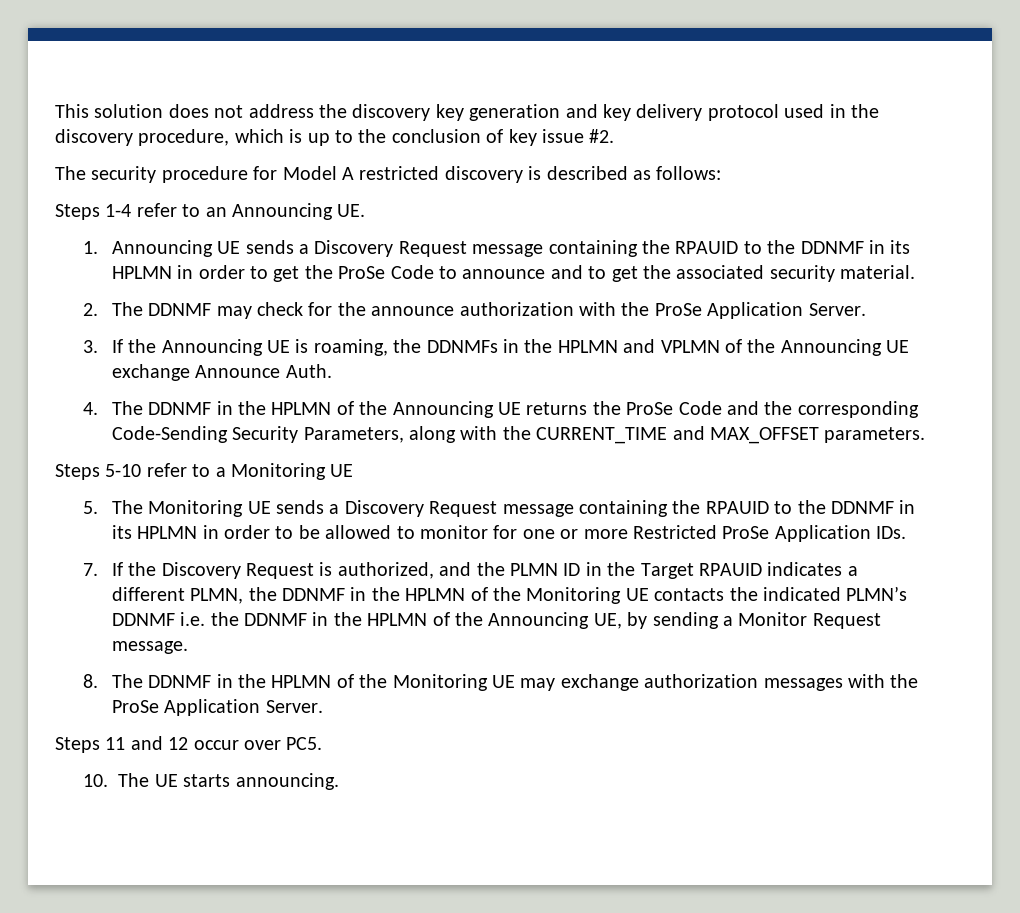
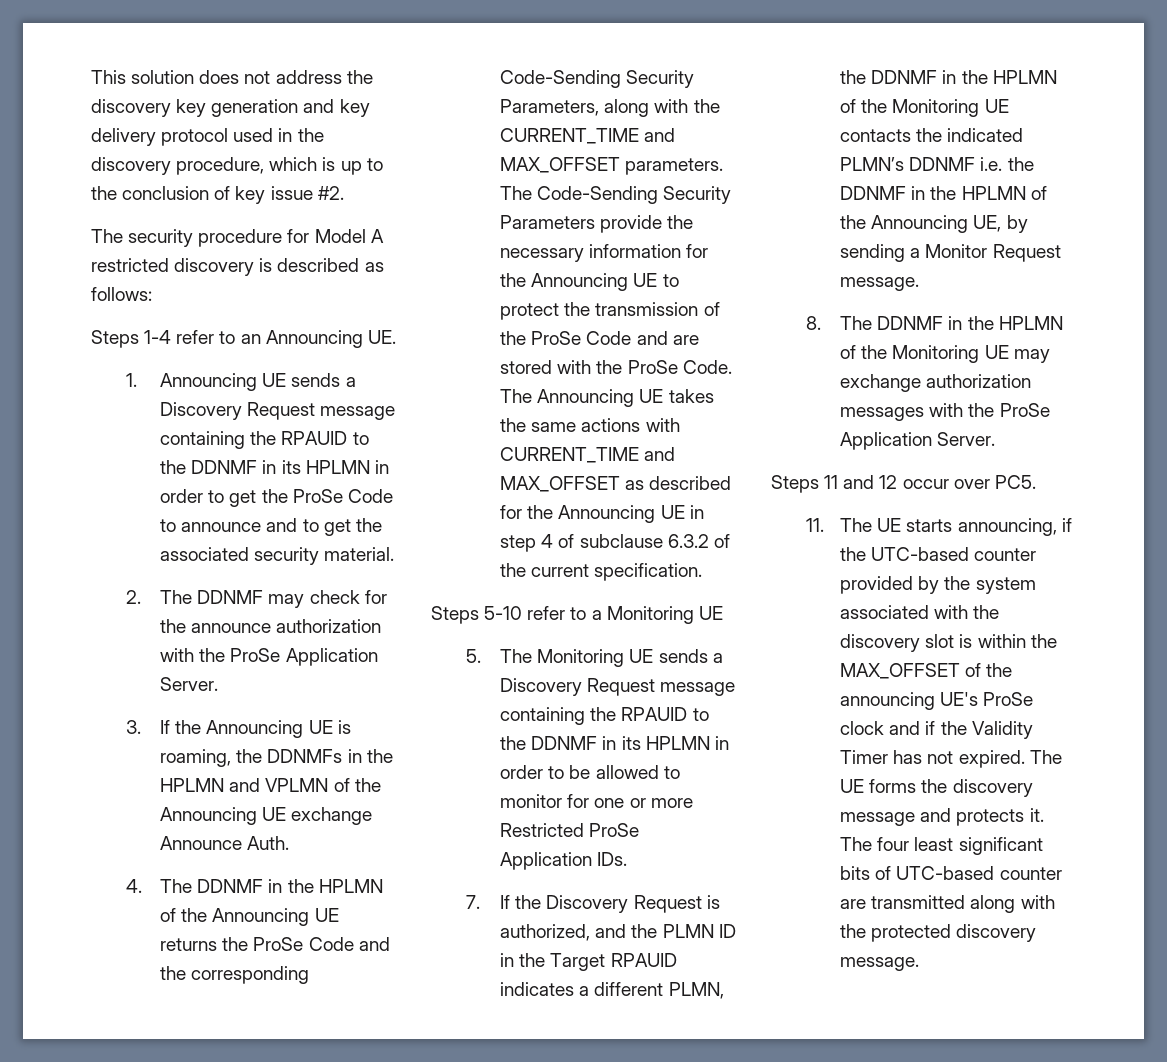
(926, 435) none -> [500,186,732,204] [500,215,694,233] [500,244,709,262] [500,273,679,291] [500,302,720,320] [500,331,699,345] [500,360,732,374] [500,389,714,407] [500,418,680,432] [500,447,676,463] [500,476,732,492] [500,505,704,523] [500,534,730,552] [500,563,703,581] The Code-Sending Security Parameters provide the necessary information for the Announcing UE to protect the transmission of the ProSe Code and are stored with the ProSe Code. The Announcing UE takes the same actions with CURRENT_TIME and MAX_OFFSET as described for the Announcing UE in step 4 of subclause 6.3.2 of the current specification.
[83,774,109,787] 10. -> [805,518,824,532] 11.
[235,773,339,790] announcing. -> [957,518,1072,536] [840,547,1037,561] [840,576,1036,594] [840,605,1000,619] [840,634,1057,652] [840,663,1013,679] [840,692,1034,710] [840,721,1033,739] [840,750,1062,768] [840,779,1033,797] [840,808,1044,826] [840,837,1043,855] [840,866,1062,880] [840,895,1055,913] [840,924,1037,942] [840,957,920,971] announcing, if the UTC-based counter provided by the system associated with the discovery slot is within the MAX_OFFSET of the announcing UE's ProSe clock and if the Validity Timer has not expired. The UE forms the discovery message and protects it. The four least significant bits of UTC-based counter are transmitted along with the protected discovery message.

